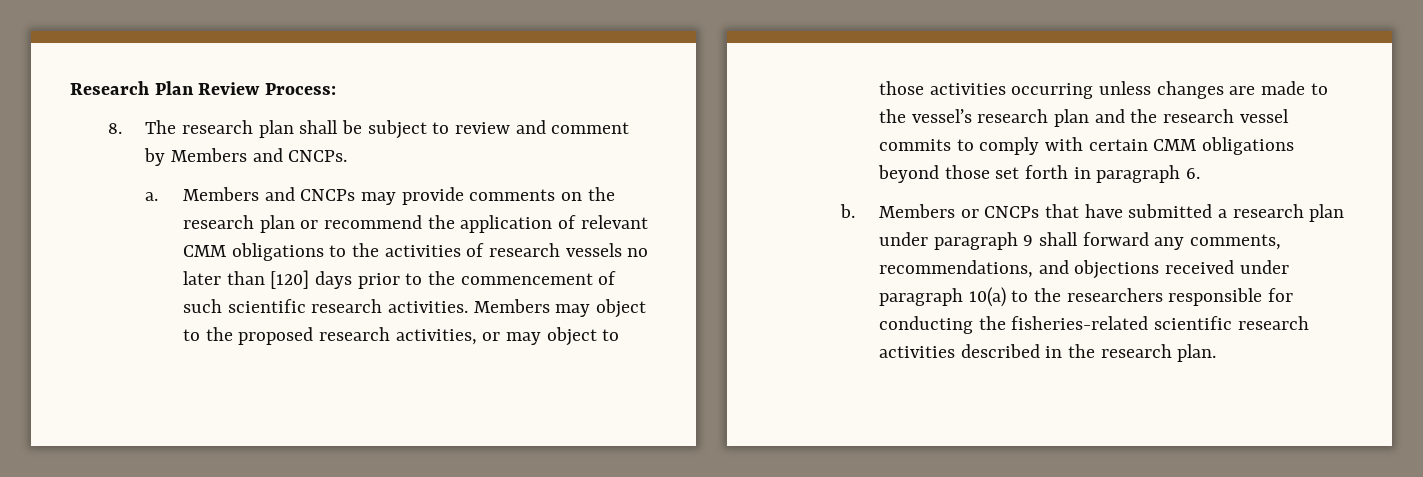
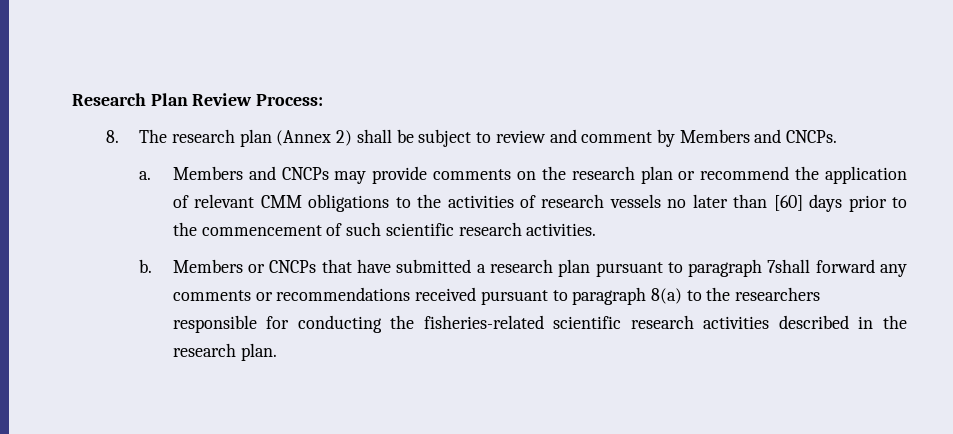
(294, 129) none -> [276,130,353,146] (Annex 2)
[270,270,310,289] [120] -> [773,195,803,211] [60]
[473,299,646,318] [182,327,620,346] [878,81,1328,99] [878,109,1289,127] [878,137,1294,155] [877,165,1200,183] Members may object to the proposed research activities, or may object to those activities occurring unless changes are made to the vessel’s research plan and the research vessel commits to comply with certain CMM obligations beyond those set forth in paragraph 6. -> (597, 229) none
[878,232,1281,250] [878,260,1289,279] [878,287,1006,307] under paragraph 9 shall forward any comments, recommendations, and objections received under paragraph 10(a) -> [595,259,908,277] [172,287,682,305] pursuant to paragraph 7shall forward any comments or recommendations received pursuant to paragraph 8(a)

